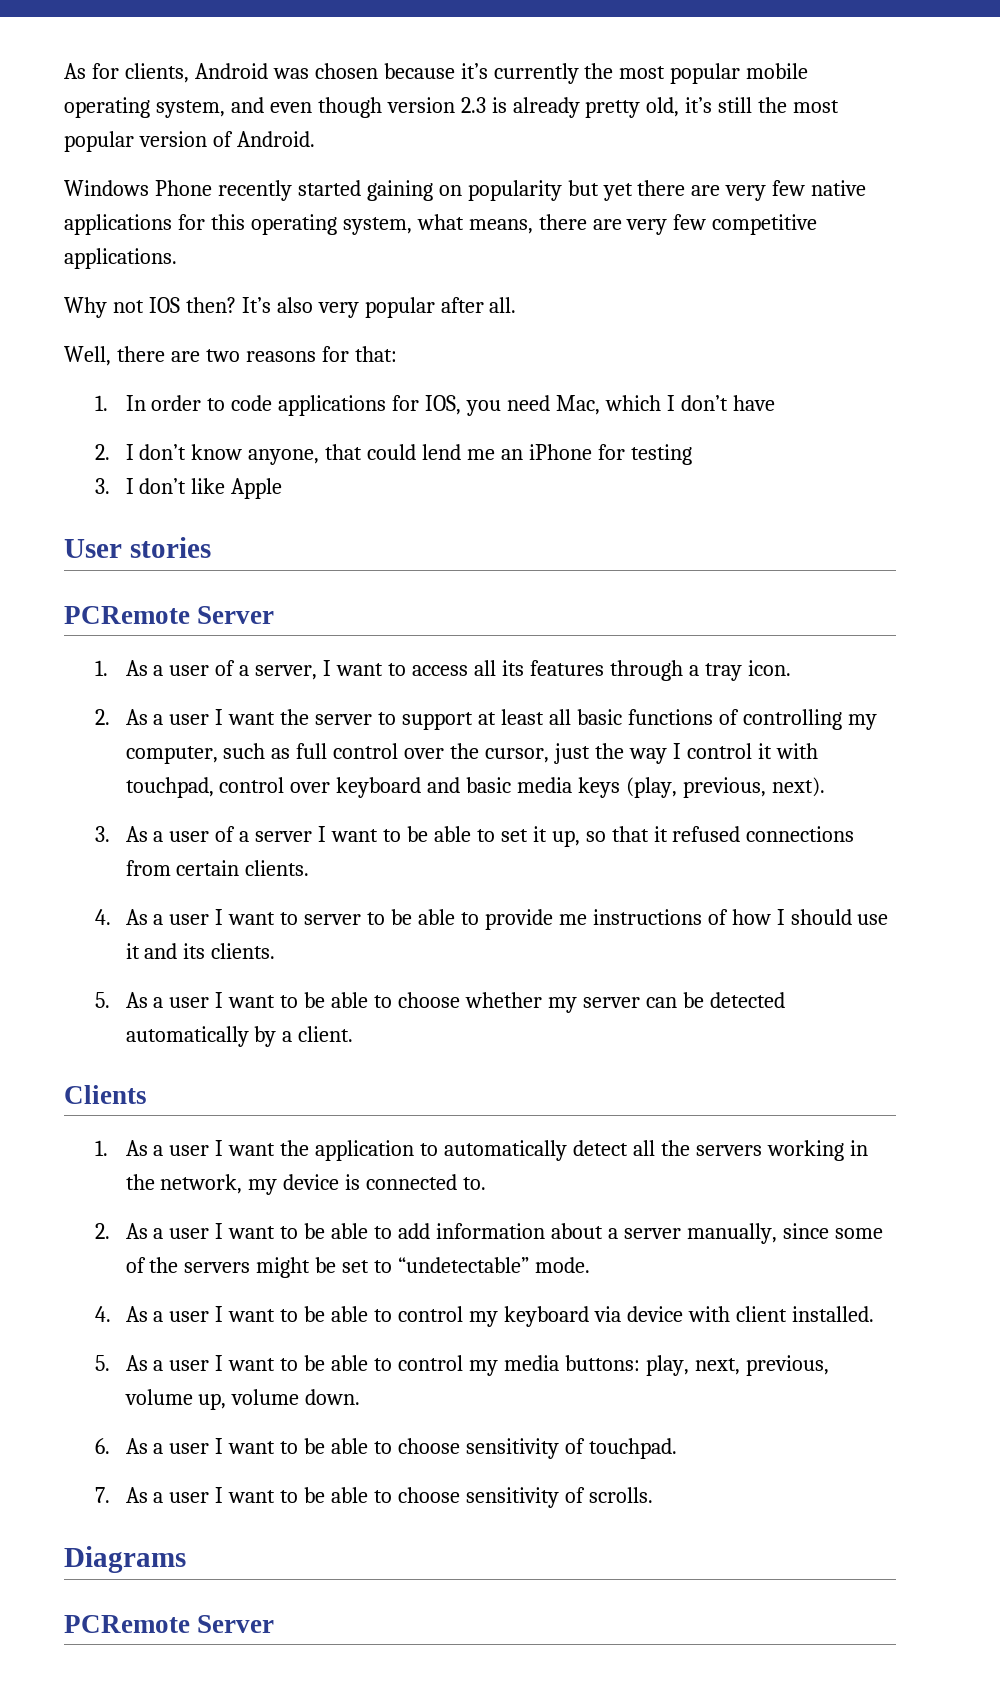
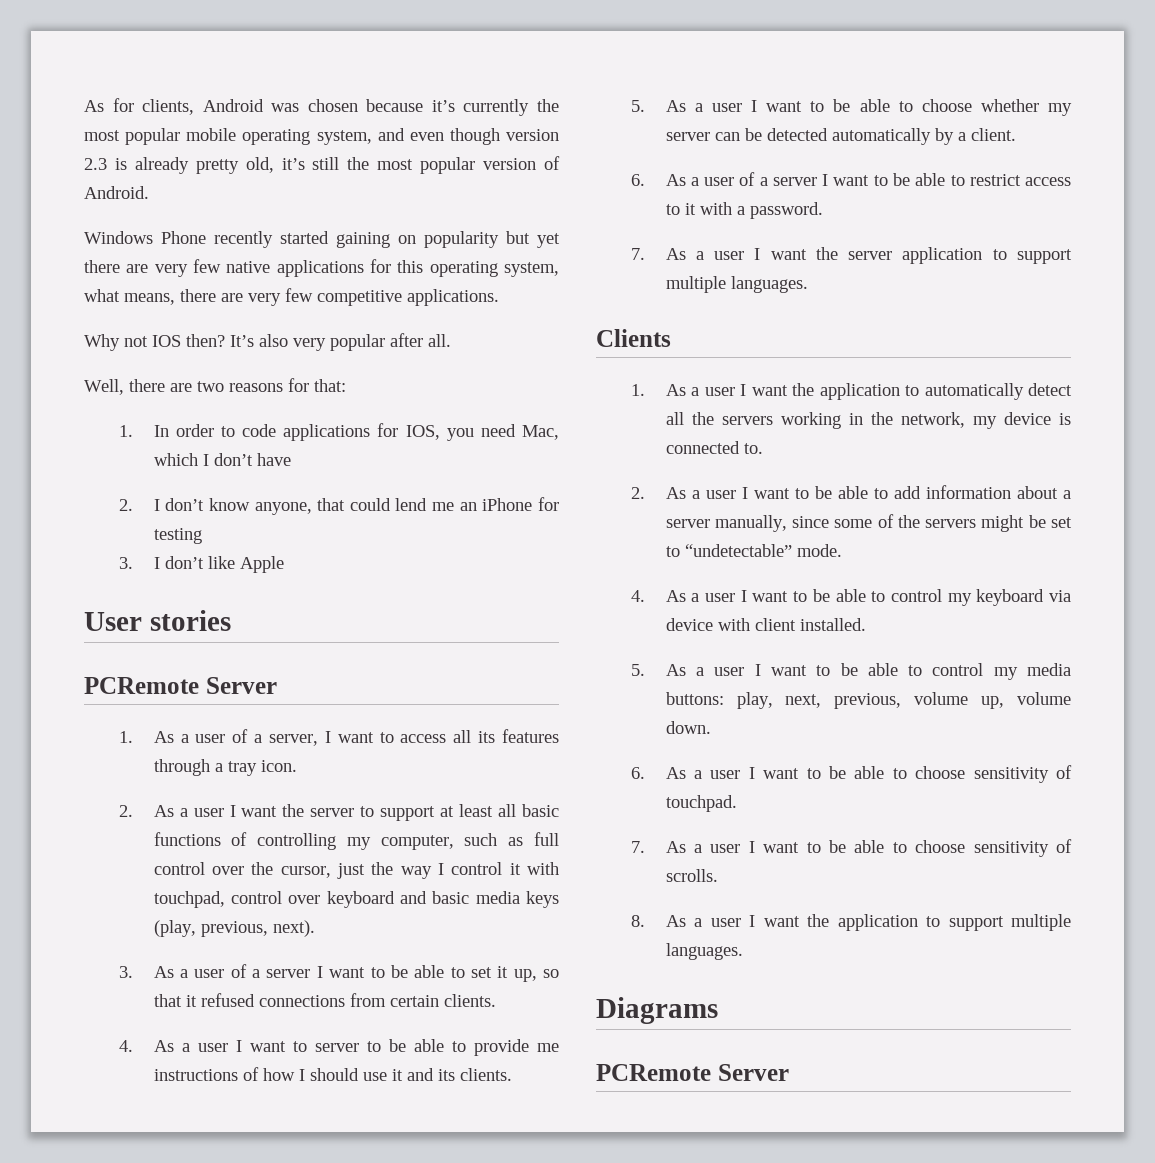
(354, 1034) none -> [630,172,1071,186] [665,202,823,219] [630,247,1072,264] [665,276,808,293] // 6. As a user of a server I want to be able to restrict access to it with a password. // 7. As a user I want the server application to support multiple languages.
(653, 1495) none -> [630,914,1071,931] [665,943,743,960] // 8. As a user I want the application to support multiple languages.

